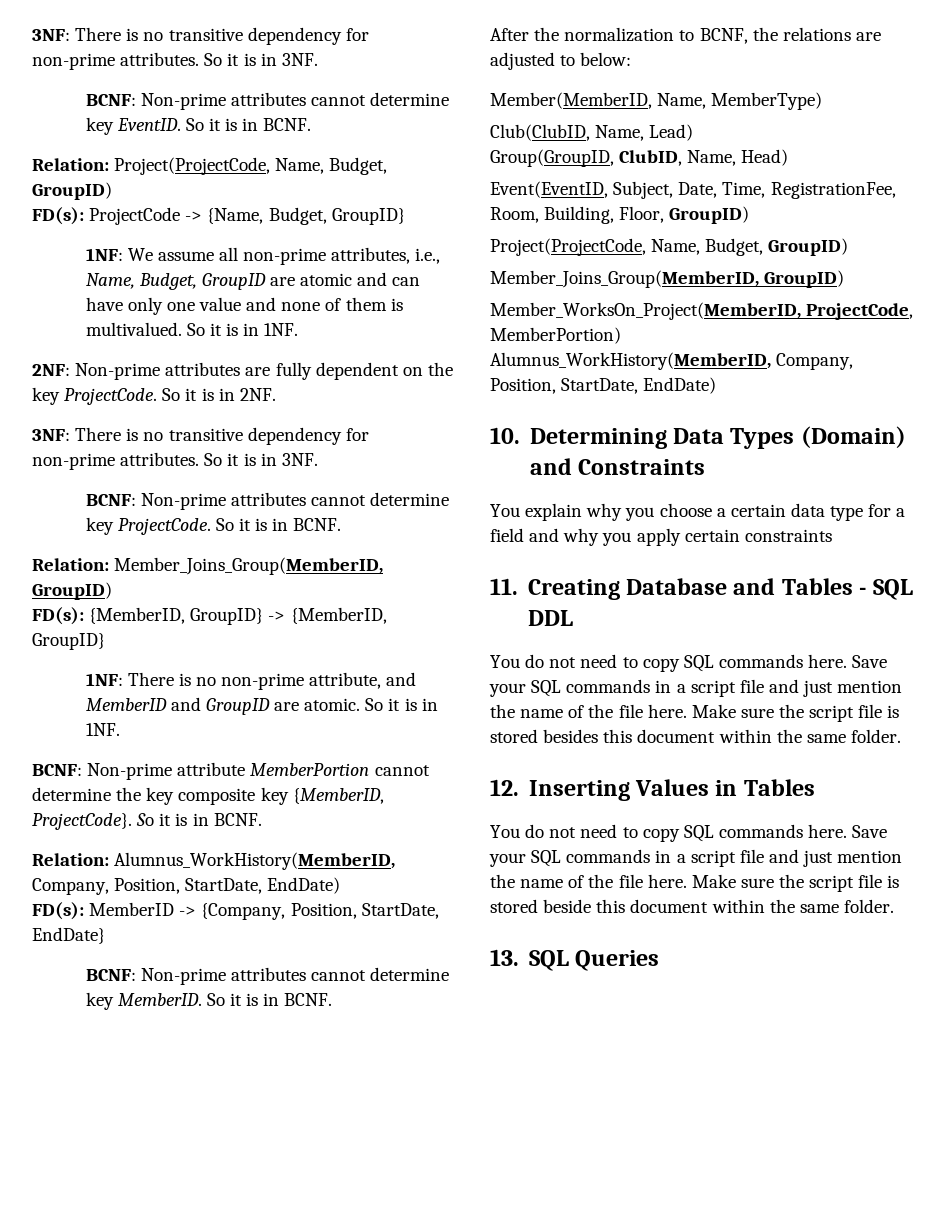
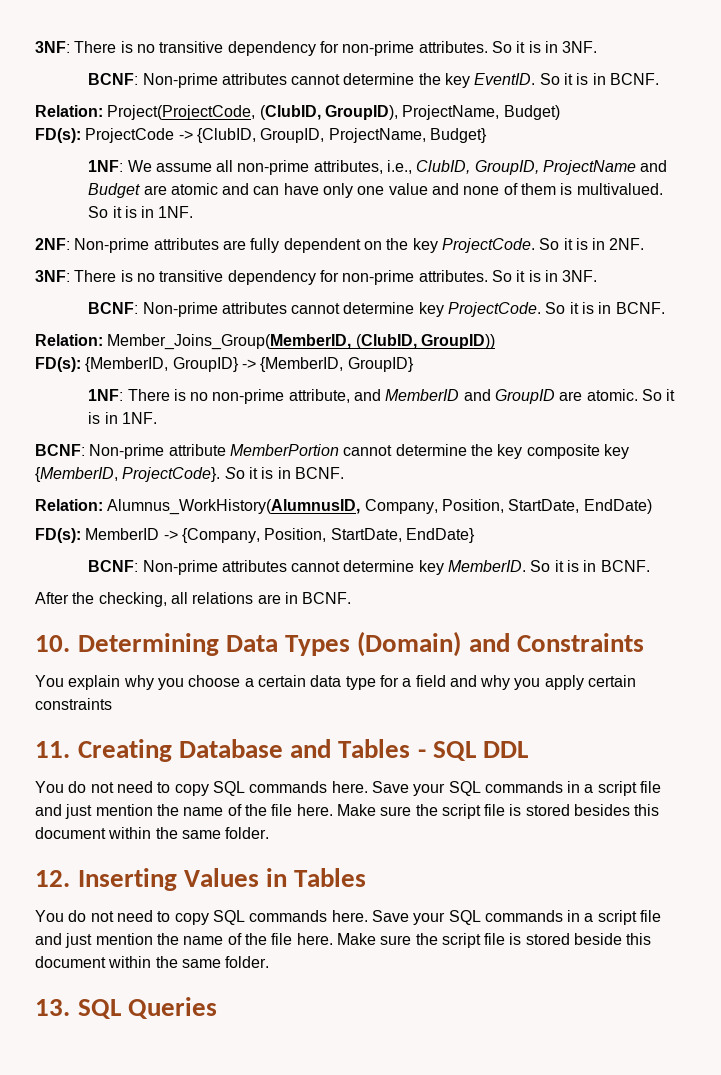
(450, 99) none -> [418,73,441,85] the
[275,157,388,175] [32,182,112,200] Name, Budget, GroupID) -> [259,105,560,120] (ClubID, GroupID), ProjectName, Budget)
[207,207,405,225] {Name, Budget, GroupID} -> [196,128,487,143] {ClubID, GroupID, ProjectName, Budget}
[85,273,266,290] Name, Budget, GroupID -> [416,160,668,175] [88,183,141,198] ClubID, GroupID, ProjectName and Budget
[32,582,112,600] GroupID) -> [355,334,495,349] (ClubID, GroupID))
[114,852,396,870] Alumnus_WorkHistory(MemberID, -> [107,499,361,515] Alumnus_WorkHistory(AlumnusID,
[564,27,881,44] [490,52,632,70] [490,92,823,110] [490,124,694,141] [490,149,789,167] [490,181,896,199] [490,206,750,224] [490,238,849,256] [490,270,845,288] [490,302,914,320] [490,327,621,344] [490,352,854,370] [490,377,717,394] normalization to BCNF, the relations are adjusted to below: // Member(MemberID, Name, MemberType) // Club(ClubID, Name, Lead) // Group(GroupID, ClubID, Name, Head) // Event(EventID, Subject, Date, Time, RegistrationFee, Room, Building, Floor, GroupID) // Project(ProjectCode, Name, Budget, GroupID) // Member_Joins_Group(MemberID, GroupID) // Member_WorksOn_Project(MemberID, ProjectCode, MemberPortion) // Alumnus_WorkHistory(MemberID, Company, Position, StartDate, EndDate) -> [98,592,352,607] checking, all relations are in BCNF.

